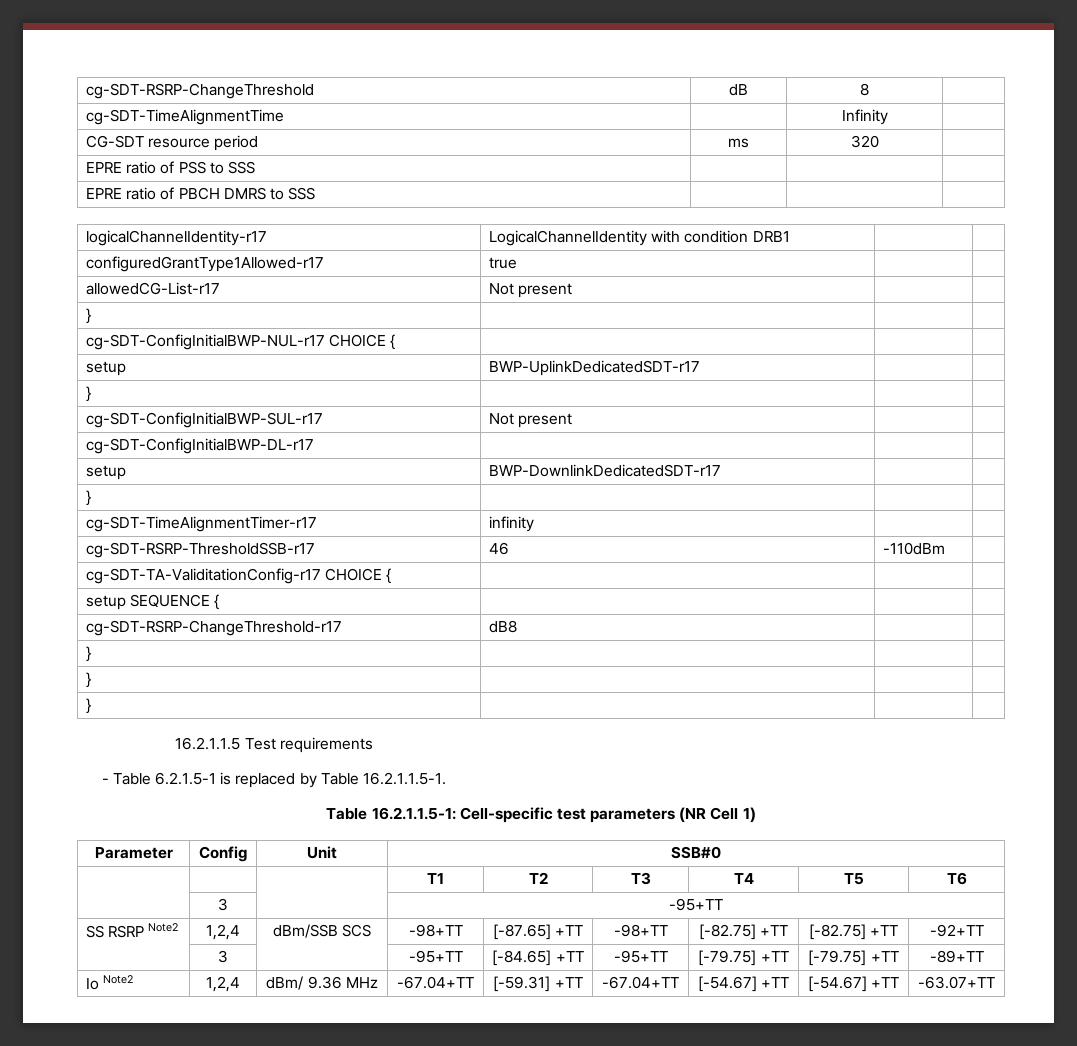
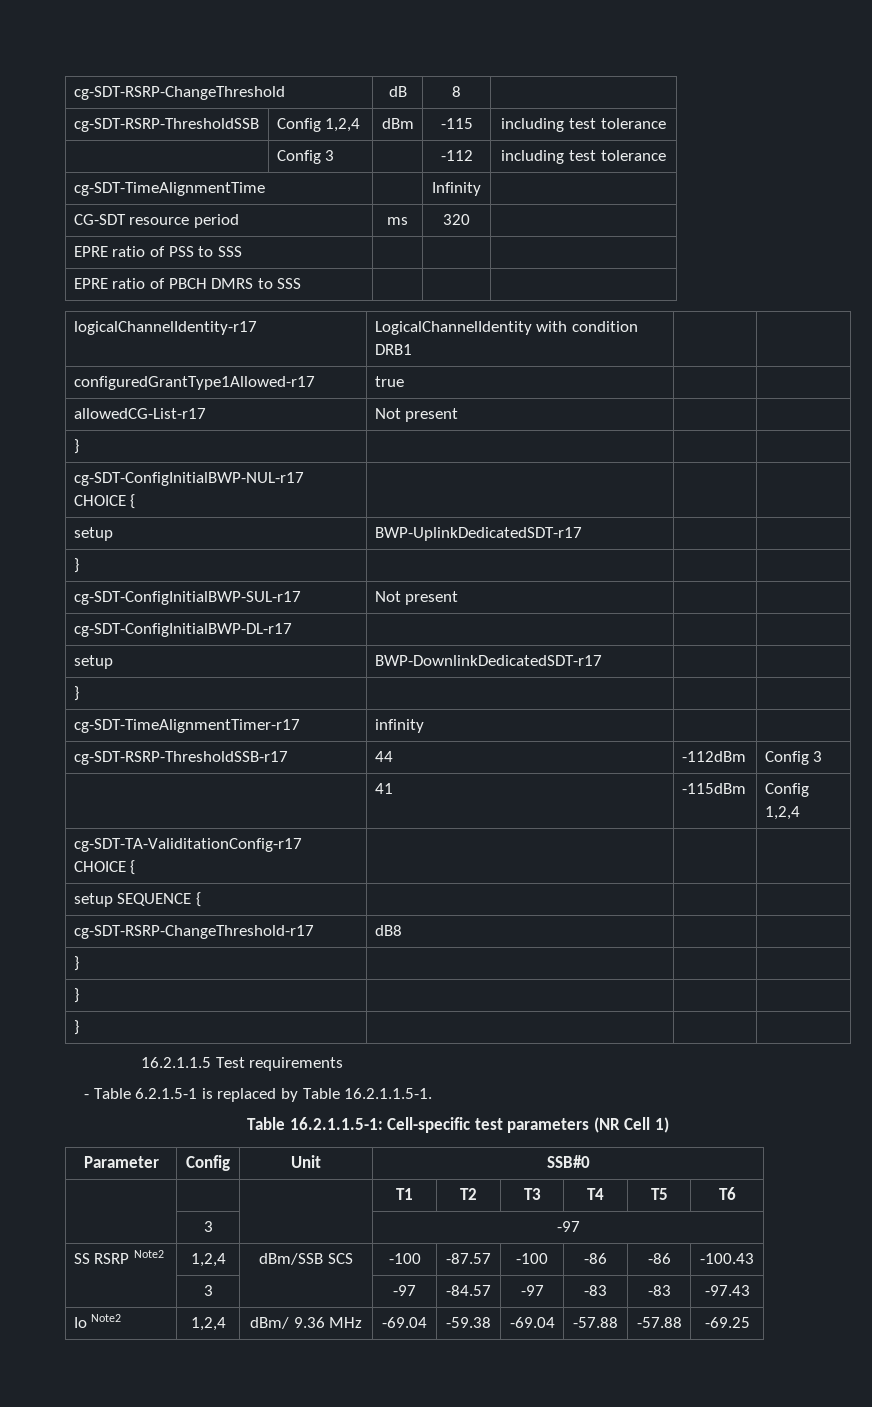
(869, 89) none -> [73,118,259,132] [276,118,361,132] [381,118,414,129] [440,118,473,129] [501,118,666,132] [276,150,335,164] [440,150,473,161] [501,150,666,164] // cg-SDT-RSRP-ThresholdSSB | Config 1,2,4 | dBm | -115 | including test tolerance // | Config 3 | | -112 | including test tolerance
[488,542,509,555] [882,542,945,555] 46 | -110dBm | -> [374,751,393,762] [681,751,746,762] [764,751,823,765] [374,783,393,794] [681,783,746,794] [764,783,809,797] [764,806,800,820] 44 | -112dBm | Config 3 // | 41 | -115dBm | Config 1,2,4
[669,898,723,911] -95+TT -> [556,1221,580,1232] -97
[408,924,463,937] [492,924,584,940] [613,924,668,937] [698,924,789,940] [808,924,899,940] [929,924,984,937] [218,950,228,963] [408,950,463,963] [492,950,584,966] [613,950,668,963] [698,950,789,966] [808,950,899,966] [929,950,984,963] -98+TT | [-87.65] +TT | -98+TT | [-82.75] +TT | [-82.75] +TT | -92+TT // | 3 | | -95+TT | [-84.65] +TT | -95+TT | [-79.75] +TT | [-79.75] +TT | -89+TT -> [388,1253,421,1264] [446,1253,491,1264] [516,1253,548,1264] [584,1253,607,1264] [647,1253,671,1264] [700,1253,754,1264] [203,1285,213,1296] [393,1285,416,1296] [446,1285,491,1296] [520,1285,544,1296] [584,1285,607,1296] [647,1285,671,1296] [704,1285,750,1296] -100 | -87.57 | -100 | -86 | -86 | -100.43 // | 3 | | -97 | -84.57 | -97 | -83 | -83 | -97.43
[397,976,474,989] [493,976,583,992] [602,976,679,989] [697,976,790,992] [807,976,900,992] [918,976,995,989] -67.04+TT | [-59.31] +TT | -67.04+TT | [-54.67] +TT | [-54.67] +TT | -63.07+TT -> [382,1317,427,1328] [446,1317,491,1328] [509,1317,555,1328] [573,1317,618,1328] [636,1317,682,1328] [704,1317,750,1328] -69.04 | -59.38 | -69.04 | -57.88 | -57.88 | -69.25

